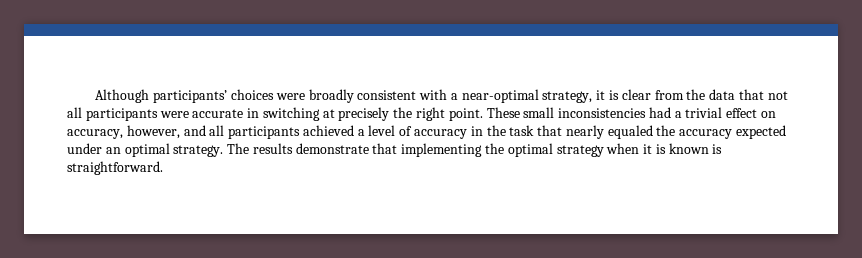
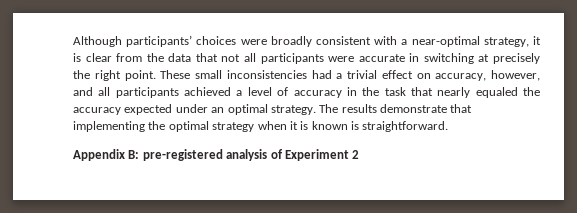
(163, 168) none -> [73,149,360,161] // Appendix B: pre-registered analysis of Experiment 2

